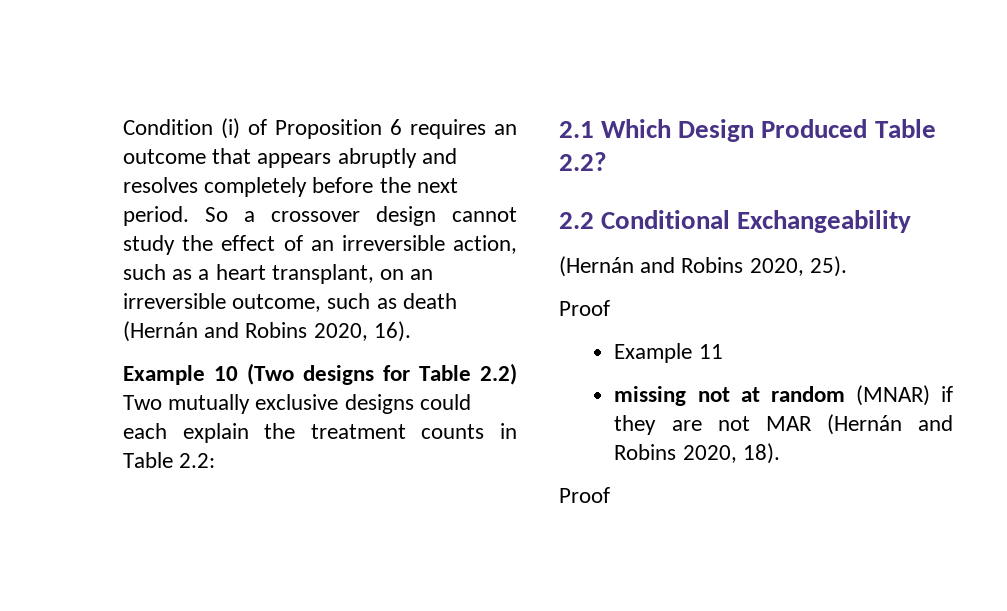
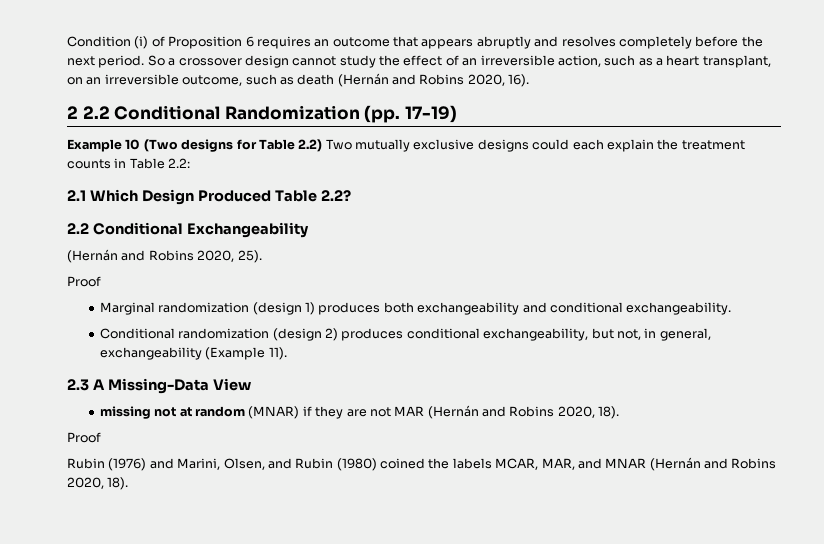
(411, 331) none -> [67,105,457,123] // 2 2.2 Conditional Randomization (pp. 17-19)
[614,343,723,363] Example 11 -> [99,302,732,315] [99,328,711,341] [99,347,287,360] [67,378,251,394] Marginal randomization (design 1) produces both exchangeability and conditional exchangeability. // Conditional randomization (design 2) produces conditional exchangeability, but not, in general, exchangeability (Example 11). // 2.3 A Missing-Data View
(610, 495) none -> [67,457,777,471] [67,477,129,490] // Rubin (1976) and Marini, Olsen, and Rubin (1980) coined the labels MCAR, MAR, and MNAR (Hernán and Robins 2020, 18).

